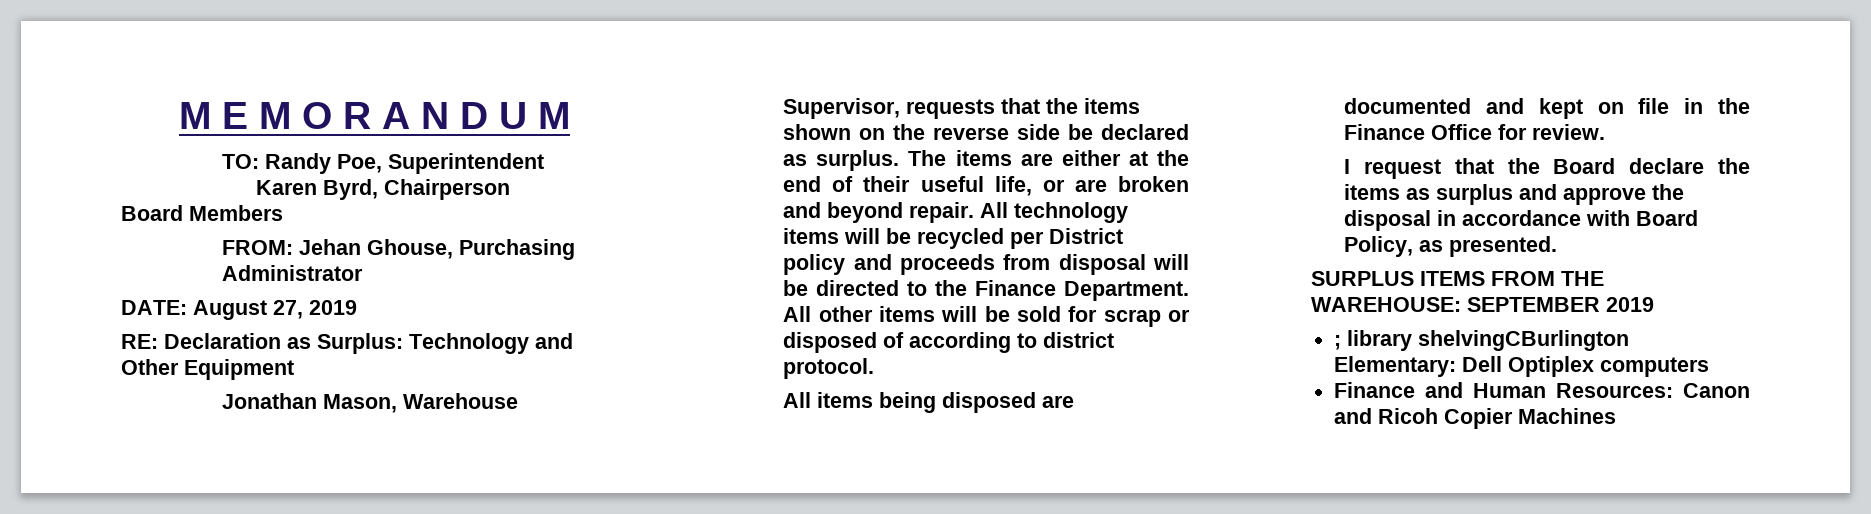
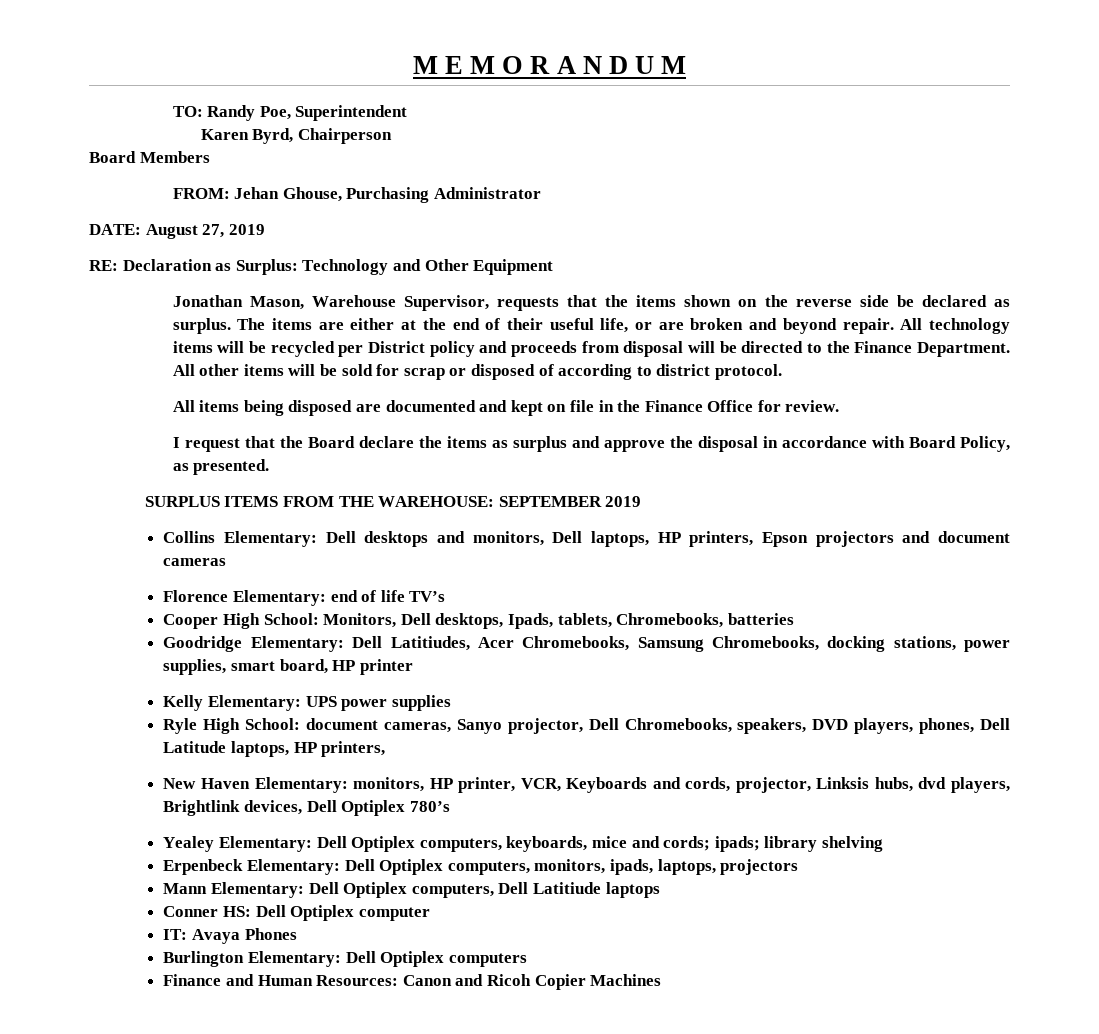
[1334,330,1630,351] ; library shelvingCBurlington -> [163,531,1011,547] [163,558,227,566] [163,590,446,606] [163,613,794,629] [163,636,1011,652] [163,659,413,675] [163,695,451,711] [163,718,1010,734] [163,741,386,757] [163,777,1010,793] [163,800,450,816] [163,836,883,852] [163,859,799,875] [163,882,660,898] [163,905,430,921] [163,928,297,944] [163,951,245,967] Collins Elementary: Dell desktops and monitors, Dell laptops, HP printers, Epson projectors and document cameras // Florence Elementary: end of life TV’s // Cooper High School: Monitors, Dell desktops, Ipads, tablets, Chromebooks, batteries // Goodridge Elementary: Dell Latitiudes, Acer Chromebooks, Samsung Chromebooks, docking stations, power supplies, smart board, HP printer // Kelly Elementary: UPS power supplies // Ryle High School: document cameras, Sanyo projector, Dell Chromebooks, speakers, DVD players, phones, Dell Latitude laptops, HP printers, // New Haven Elementary: monitors, HP printer, VCR, Keyboards and cords, projector, Linksis hubs, dvd players, Brightlink devices, Dell Optiplex 780’s // Yealey Elementary: Dell Optiplex computers, keyboards, mice and cords; ipads; library shelving // Erpenbeck Elementary: Dell Optiplex computers, monitors, ipads, laptops, projectors // Mann Elementary: Dell Optiplex computers, Dell Latitiude laptops // Conner HS: Dell Optiplex computer // IT: Avaya Phones // Burlington

